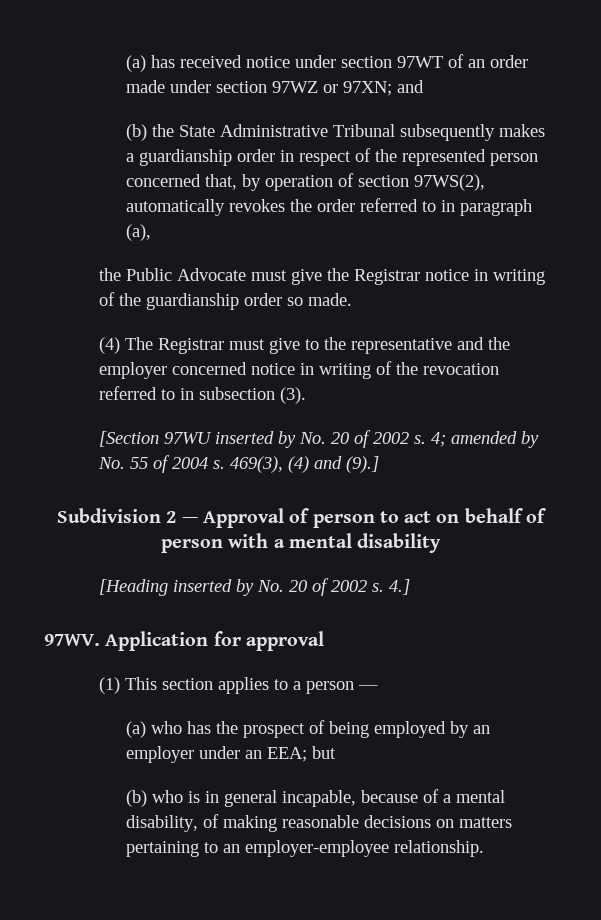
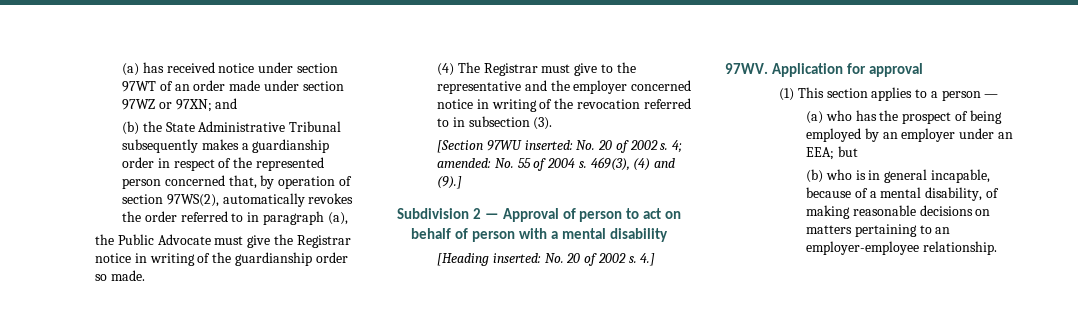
[214,431,296,448] inserted by -> [524,140,573,150] inserted:
[450,431,539,448] amended by -> [436,158,491,168] amended:
[172,579,254,596] inserted by -> [492,253,541,263] inserted:

